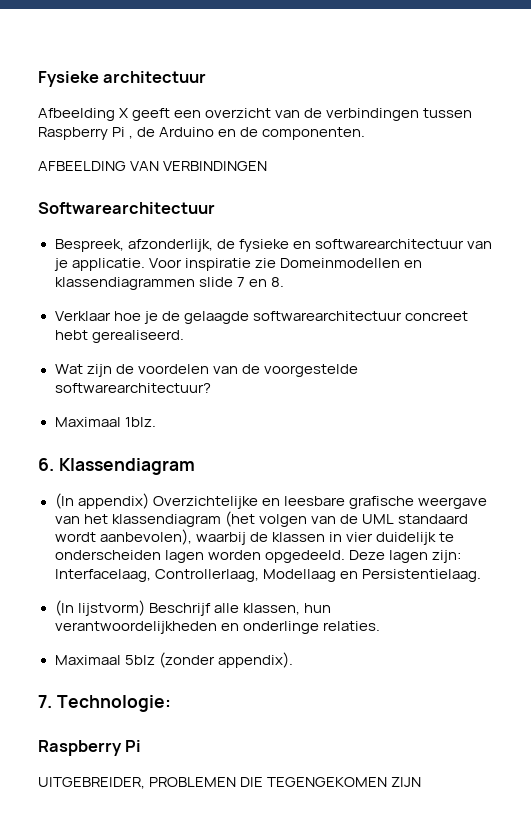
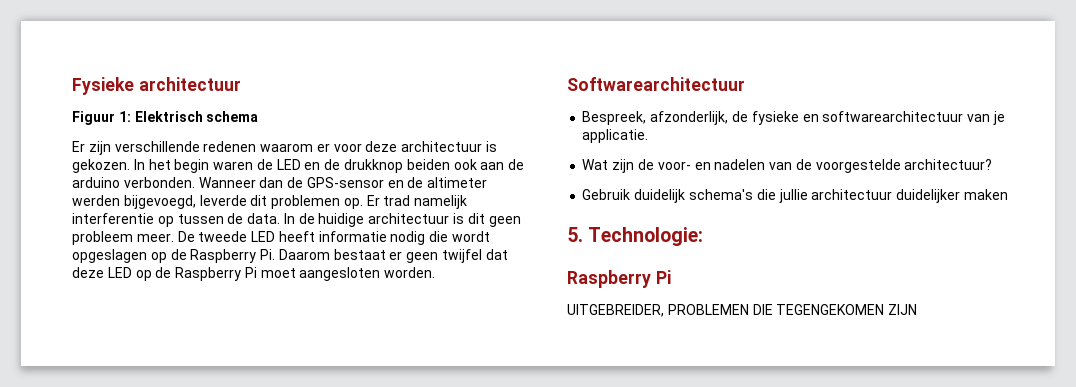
[38,108,473,121] [38,127,366,140] [38,161,268,171] Afbeelding X geeft een overzicht van de verbindingen tussen Raspberry Pi , de Arduino en de componenten. // AFBEELDING VAN VERBINDINGEN -> [72,111,259,125] [72,141,498,155] [72,159,525,173] [72,177,488,188] [72,195,468,209] [72,213,521,227] [72,231,491,245] [72,249,508,263] [72,267,436,281] Figuur 1: Elektrisch schema // Er zijn verschillende redenen waarom er voor deze architectuur is gekozen. In het begin waren de LED en de drukknop beiden ook aan de arduino verbonden. Wanneer dan de GPS-sensor en de altimeter werden bijgevoegd, leverde dit problemen op. Er trad namelijk interferentie op tussen de data. In de huidige architectuur is dit geen probleem meer. De tweede LED heeft informatie nodig die wordt opgeslagen op de Raspberry Pi. Daarom bestaat er geen twijfel dat deze LED op de Raspberry Pi moet aangesloten worden.
[148,258,422,271] [54,277,284,290] [54,311,468,324] [54,330,184,343] [54,364,358,377] [54,383,211,393] [54,417,156,427] [38,458,195,475] [54,493,487,509] [54,511,468,527] [54,529,454,545] [54,550,461,563] [54,569,481,582] [54,600,331,616] [54,621,380,634] [54,652,293,668] [38,695,52,708] Voor inspiratie zie Domeinmodellen en klassendiagrammen slide 7 en 8. // Verklaar hoe je de gelaagde softwarearchitectuur concreet hebt gerealiseerd. // Wat zijn de voordelen van de voorgestelde softwarearchitectuur? // Maximaal 1blz. // 6. Klassendiagram // (In appendix) Overzichtelijke en leesbare grafische weergave van het klassendiagram (het volgen van de UML standaard wordt aanbevolen), waarbij de klassen in vier duidelijk te onderscheiden lagen worden opgedeeld. Deze lagen zijn: Interfacelaag, Controllerlaag, Modellaag en Persistentielaag. // (In lijstvorm) Beschrijf alle klassen, hun verantwoordelijkheden en onderlinge relaties. // Maximaal 5blz (zonder appendix). // 7. -> [582,159,993,173] [582,189,1008,203] [567,227,583,242] // Wat zijn de voor- en nadelen van de voorgestelde architectuur? // Gebruik duidelijk schema's die jullie architectuur duidelijker maken // 5.

